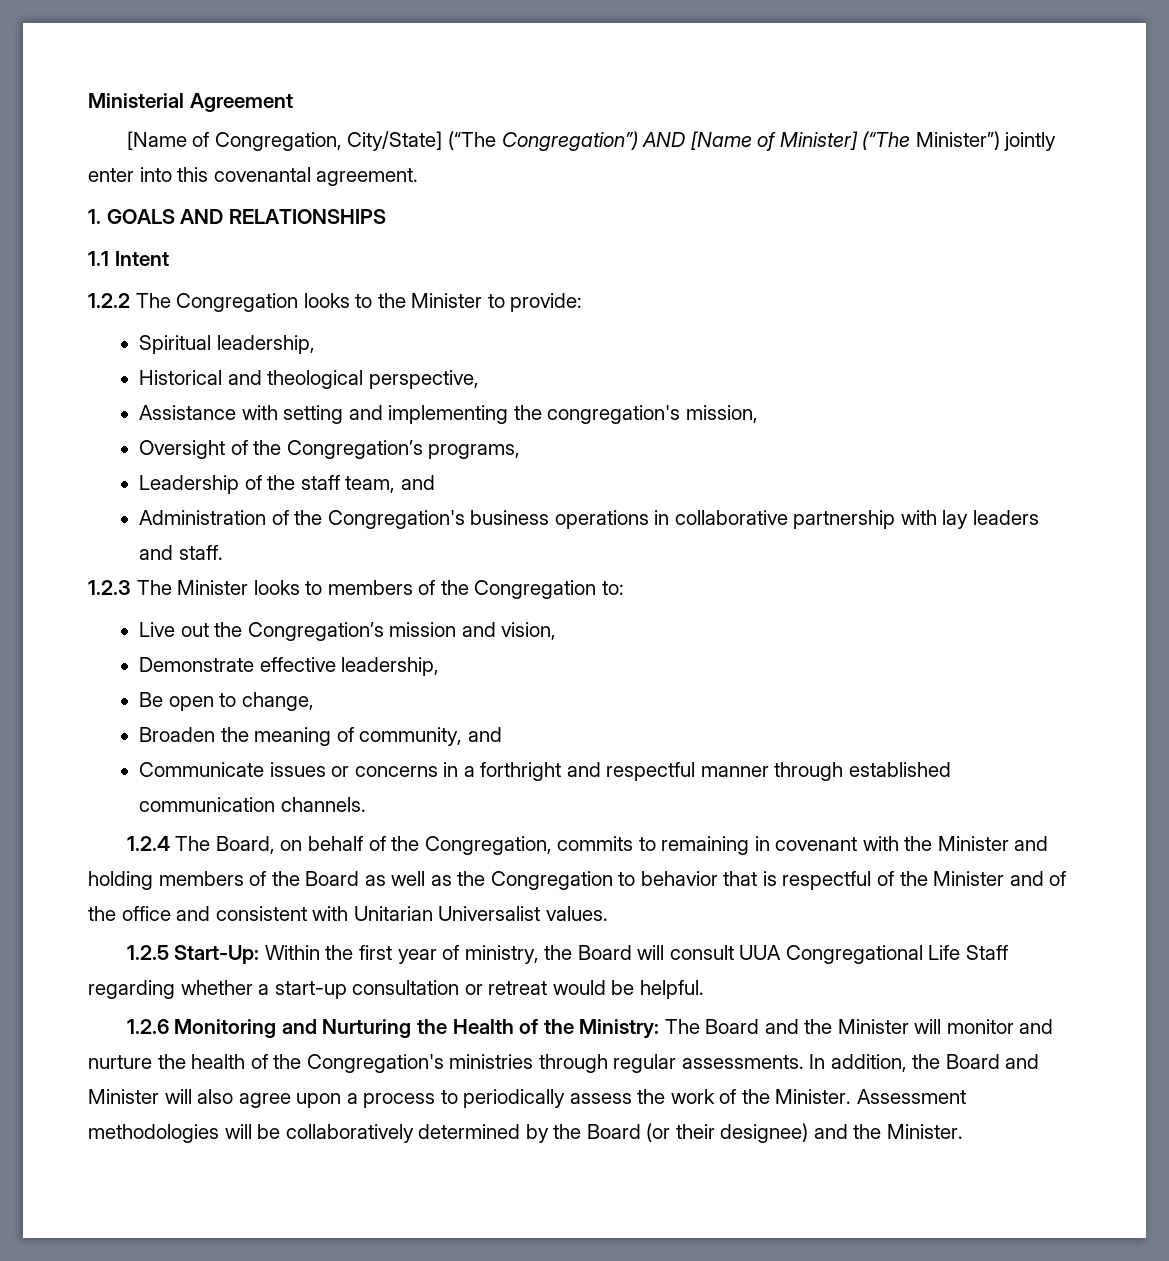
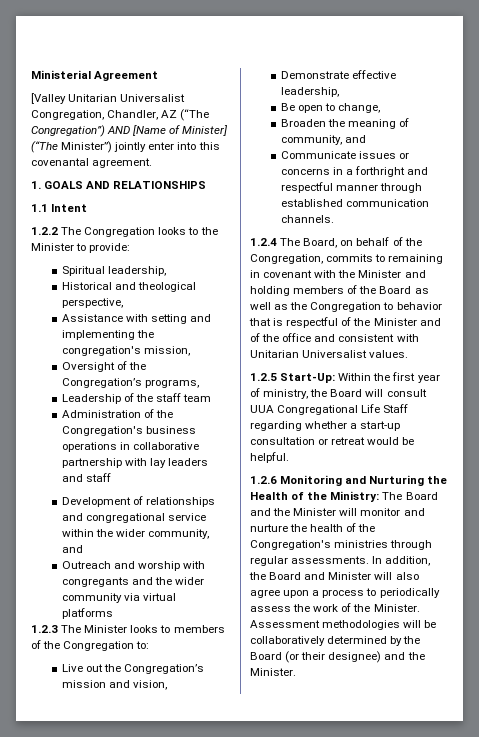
[126,131,443,151] [Name of Congregation, City/State] -> [31,93,186,104] [31,110,178,120] [Valley Unitarian Universalist Congregation, Chandler, AZ
[345,475,435,493] team, and -> [183,394,212,402] team
[178,545,223,560] staff. -> [85,473,111,482] [61,496,216,507] [61,513,207,523] [61,529,210,539] [61,545,83,553] [61,561,206,571] [61,577,205,587] [61,593,177,603] [61,608,113,619] staff // Development of relationships and congregational service within the wider community, and // Outreach and worship with congregants and the wider community via virtual platforms

